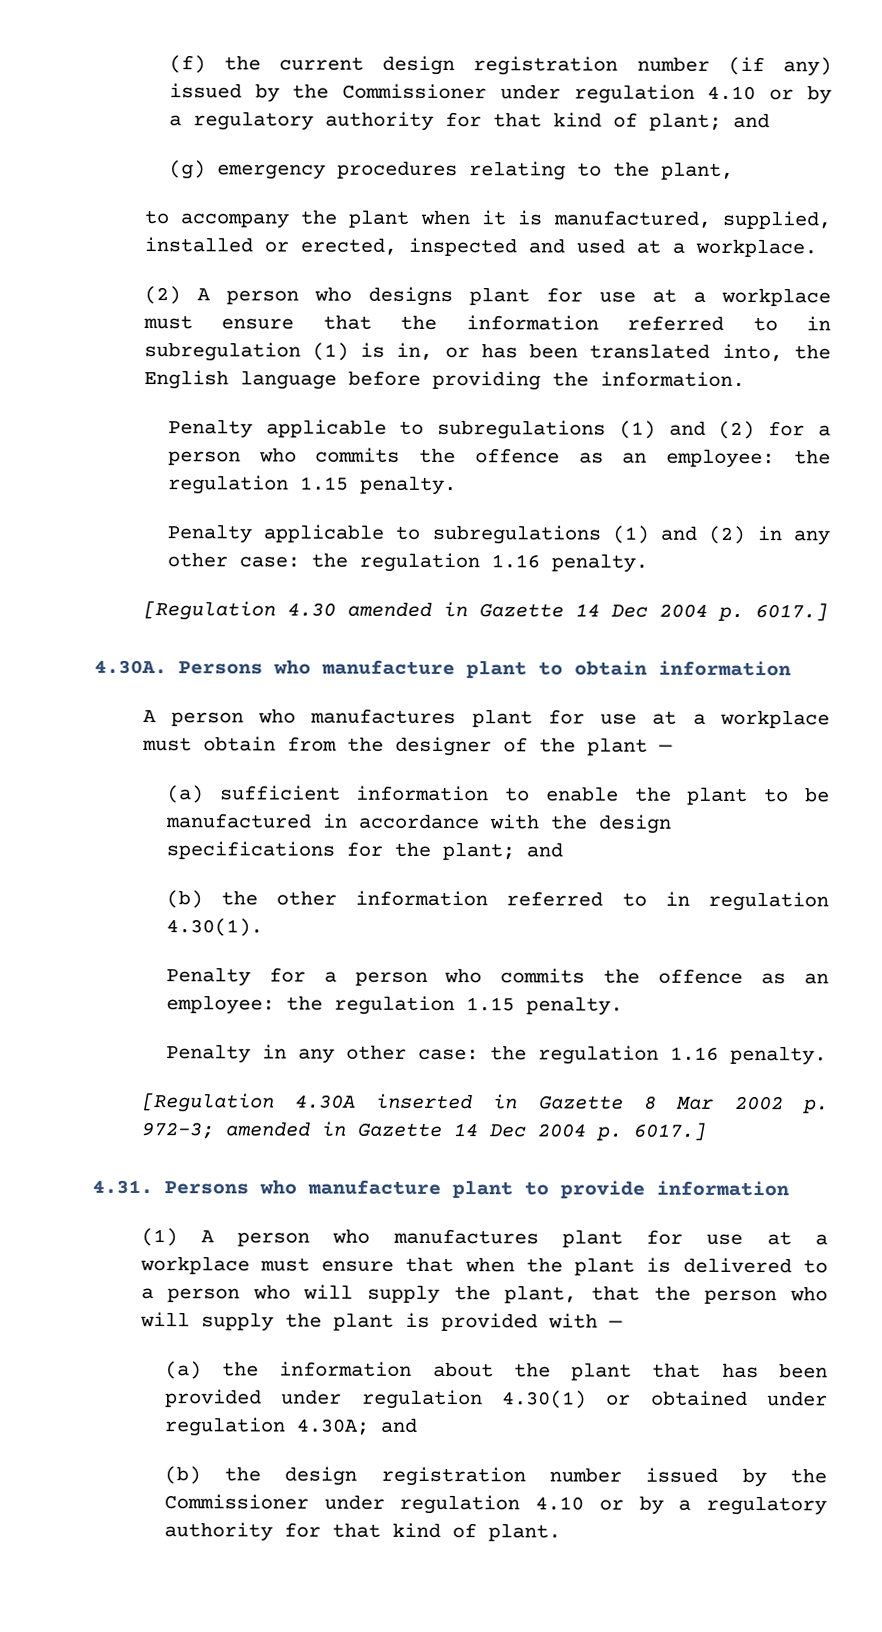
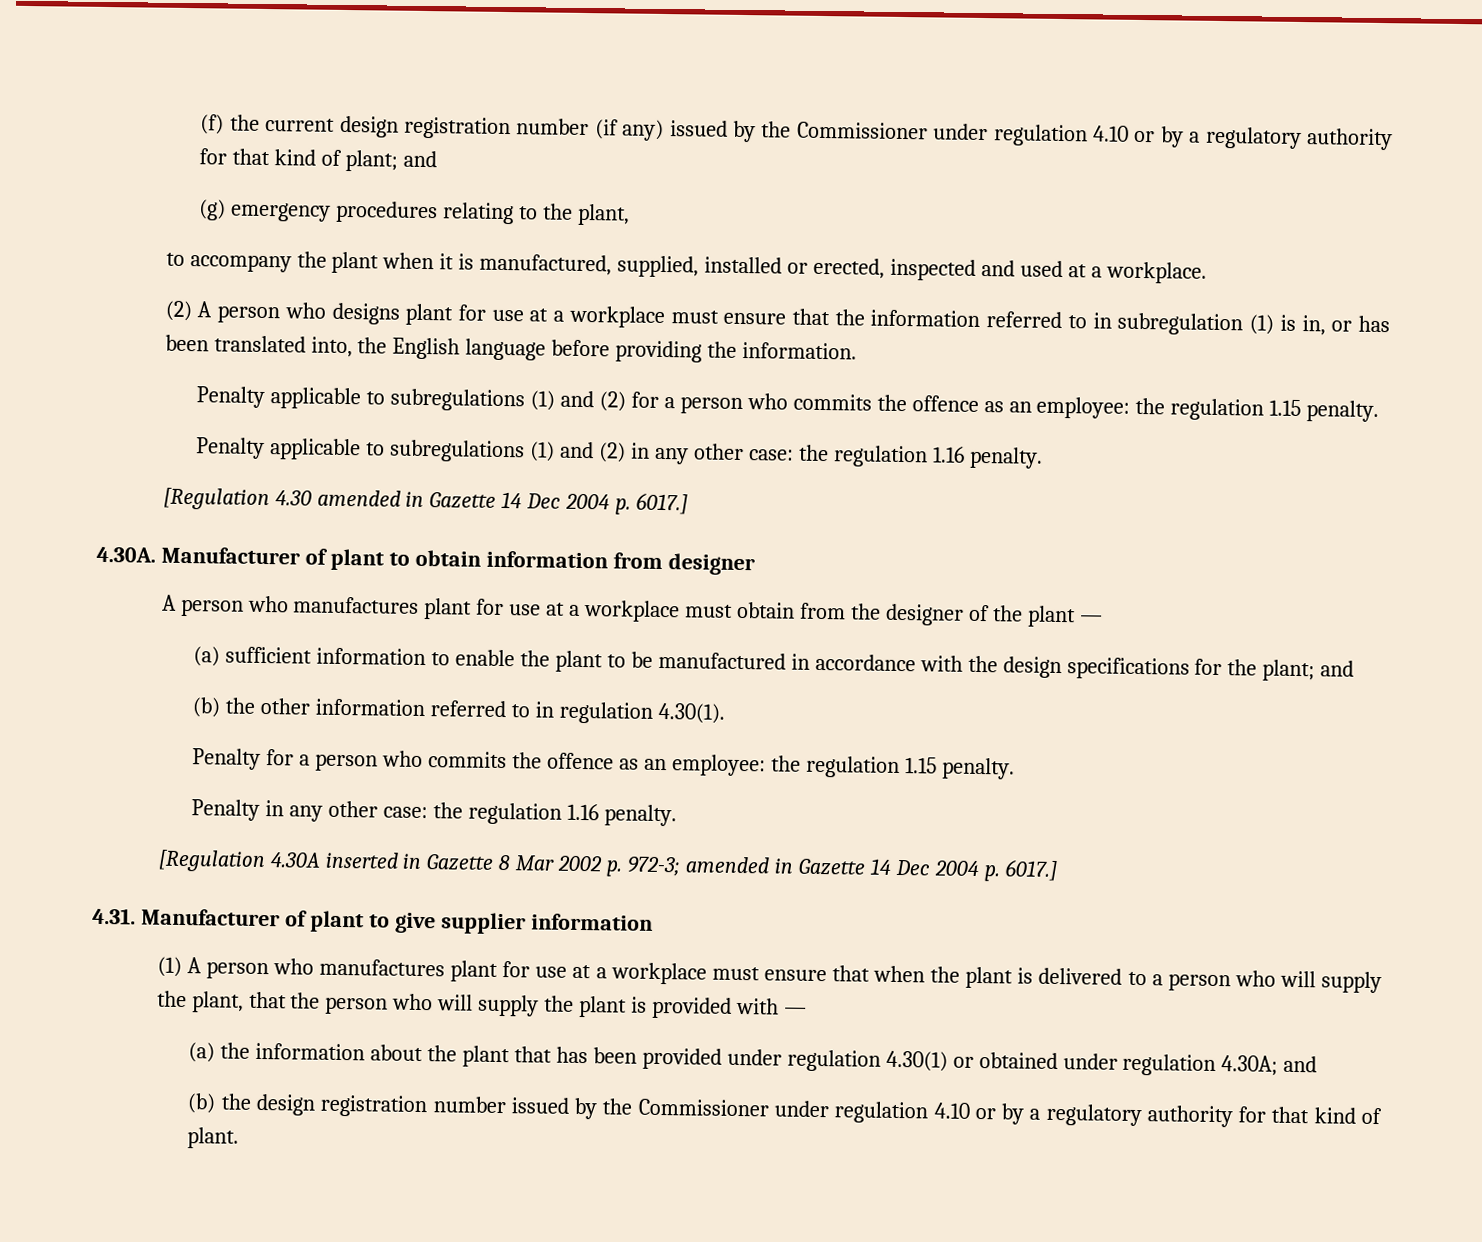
[178,659,455,676] Persons who manufacture -> [160,546,328,565] Manufacturer of
(791, 668) none -> [612,552,755,576] from designer
[164,1179,645,1199] Persons who manufacture plant to provide -> [140,908,526,935] Manufacturer of plant to give supplier

